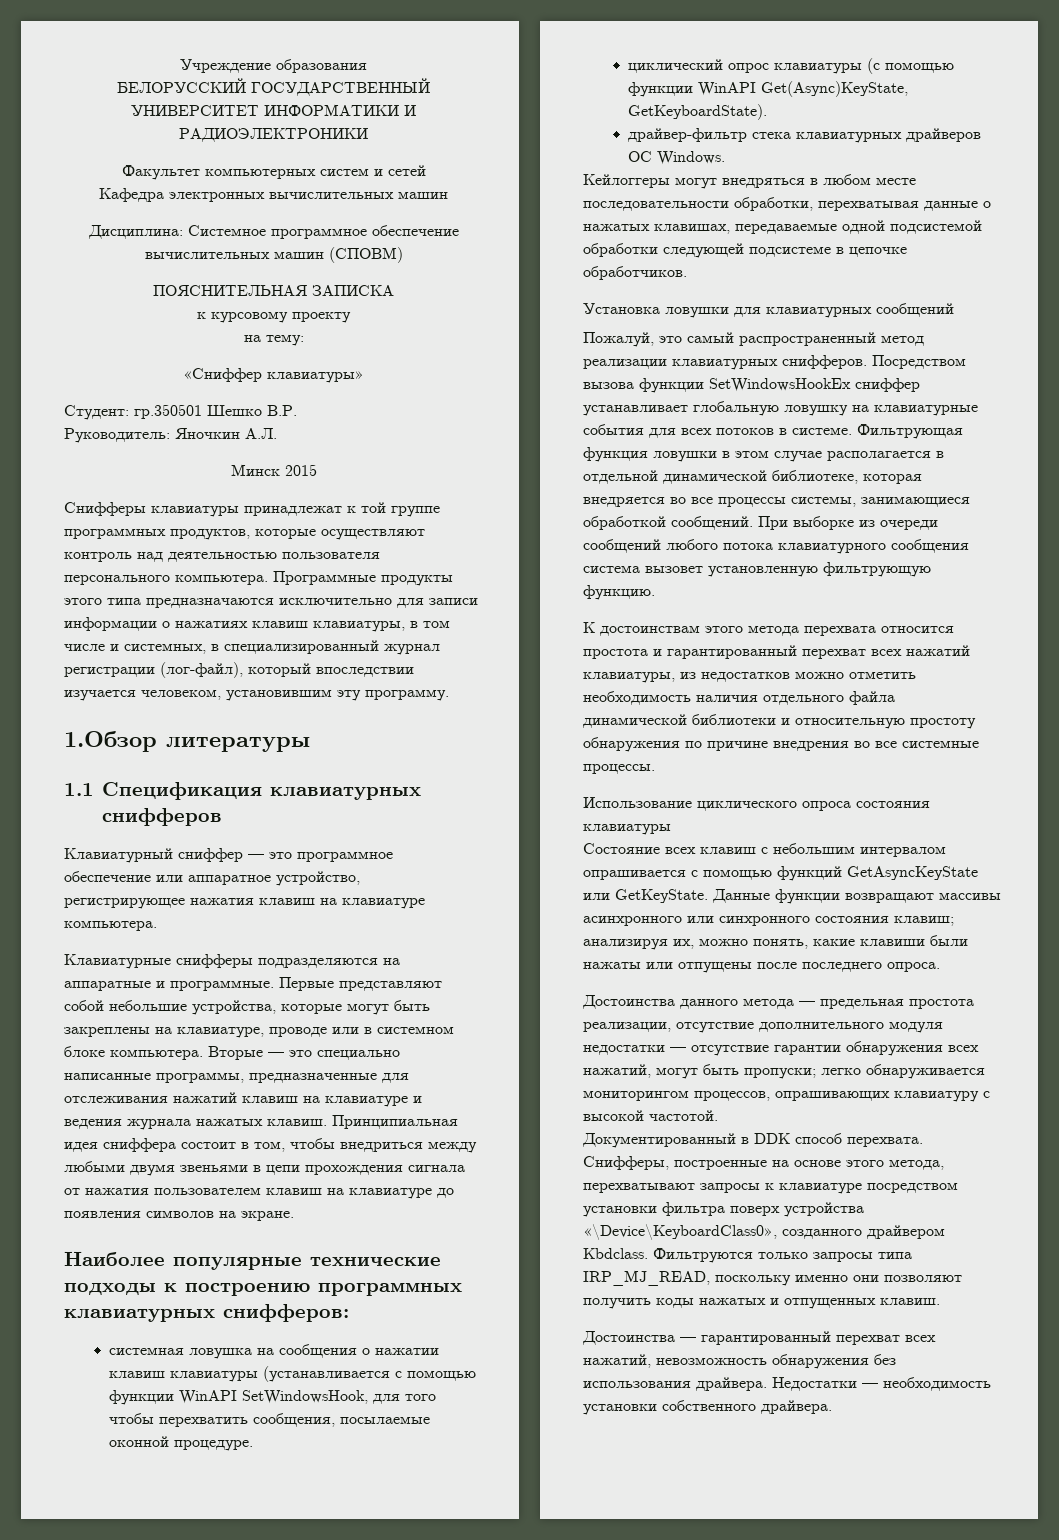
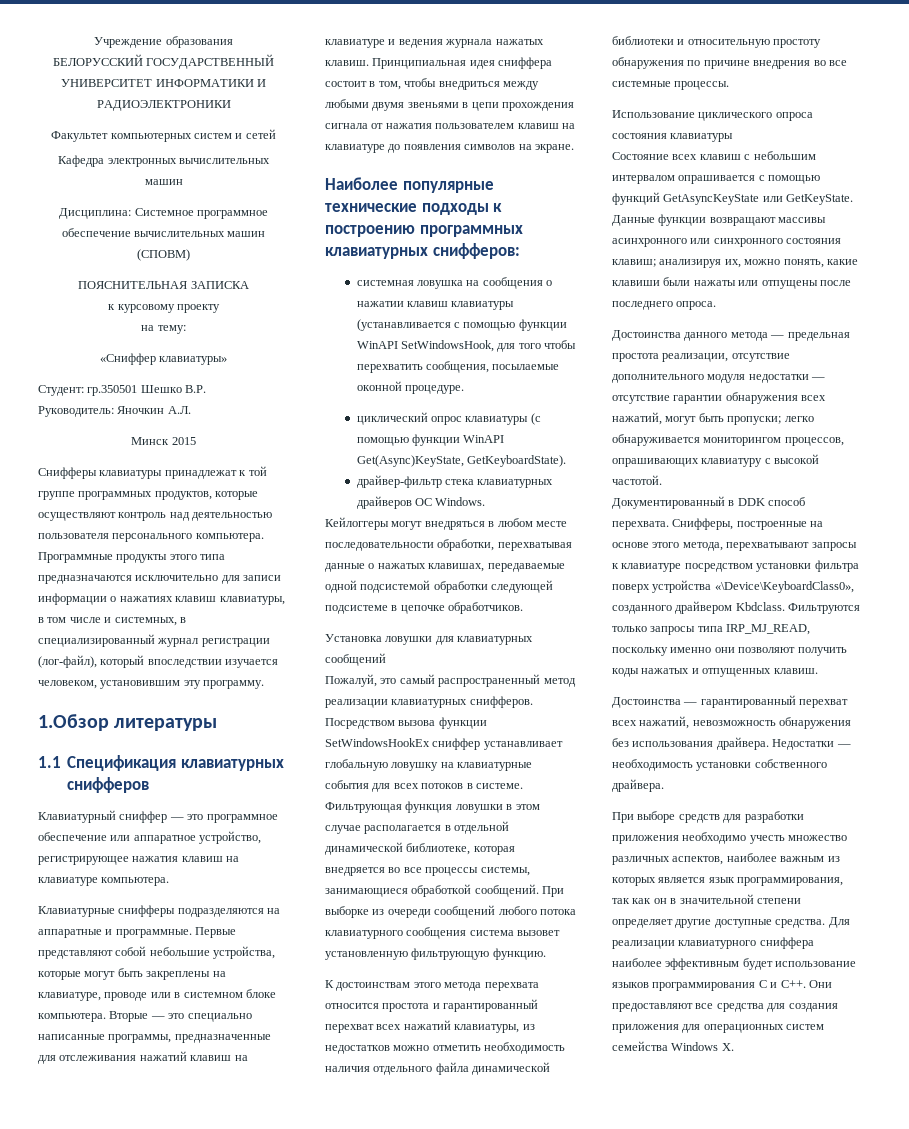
(832, 1407) none -> [612,811,804,823] [612,832,848,844] [612,853,840,865] [612,877,844,886] [612,894,801,904] [612,917,850,928] [612,937,814,949] [612,958,857,970] [612,980,832,991] [612,1003,838,1012] [612,1024,825,1033] [612,1041,734,1051] // При выборе средств для разработки приложения необходимо учесть множество различных аспектов, наиболее важным из которых является язык программирования, так как он в значительной степени определяет другие доступные средства. Для реализации клавиатурного сниффера наиболее эффективным будет использование языков программирования C и C++. Они предоставляют все средства для создания приложения для операционных систем семейства Windows X.

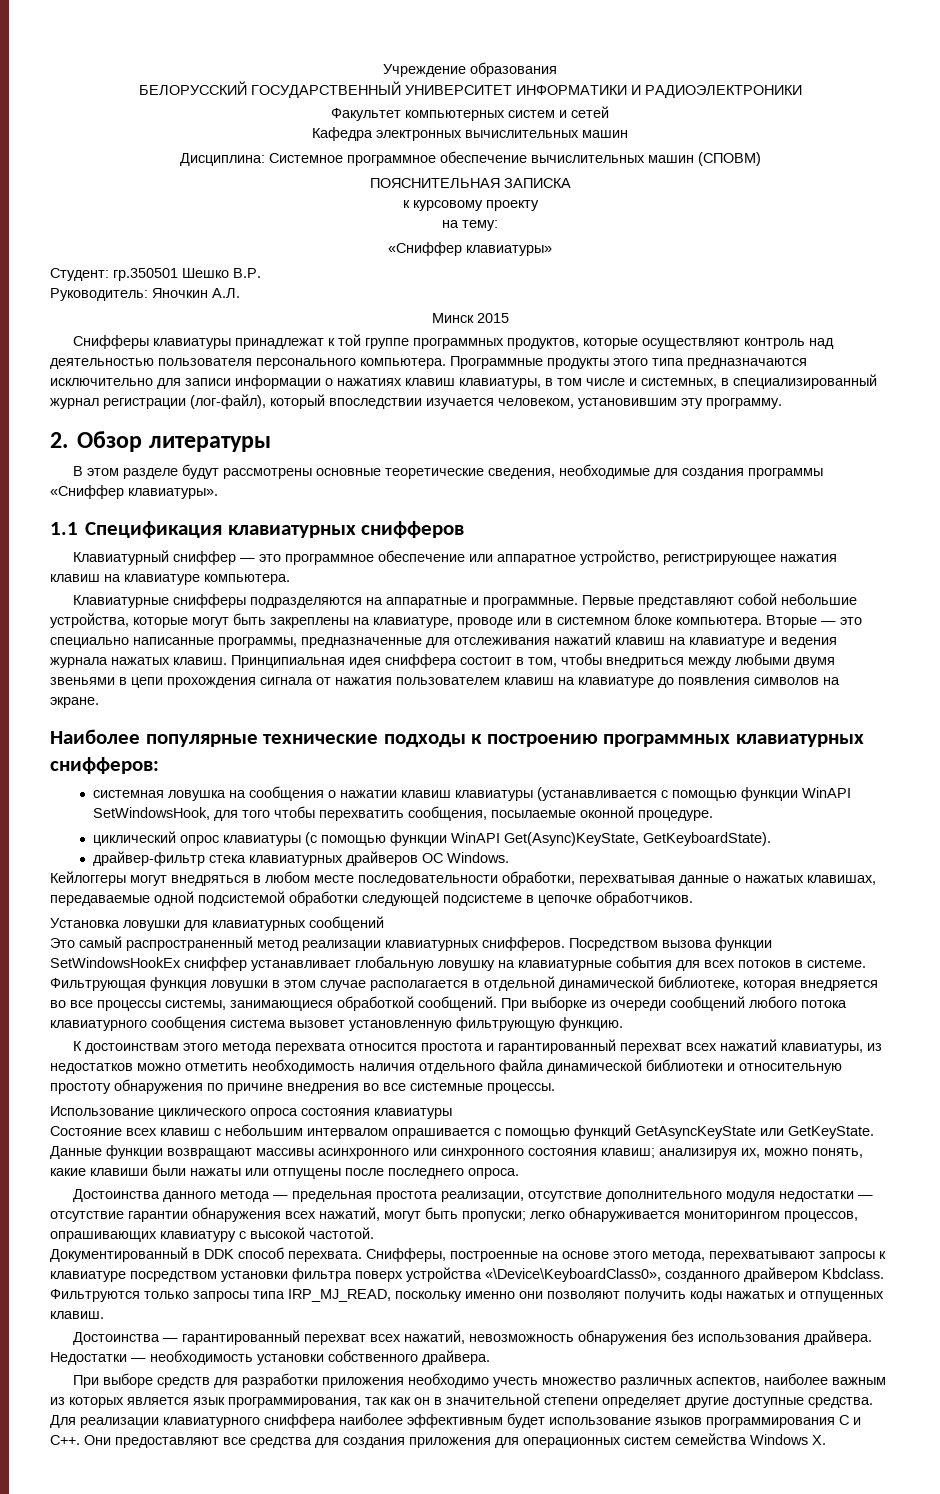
[38,714,109,731] 1.Обзор -> [50,431,143,452] 2. Обзор
(218, 724) none -> [73,464,824,479] [50,485,218,499] // В этом разделе будут рассмотрены основные теоретические сведения, необходимые для создания программы «Сниффер клавиатуры».
[325,674,397,687] Пожалуй, это -> [50,938,75,948] Это

